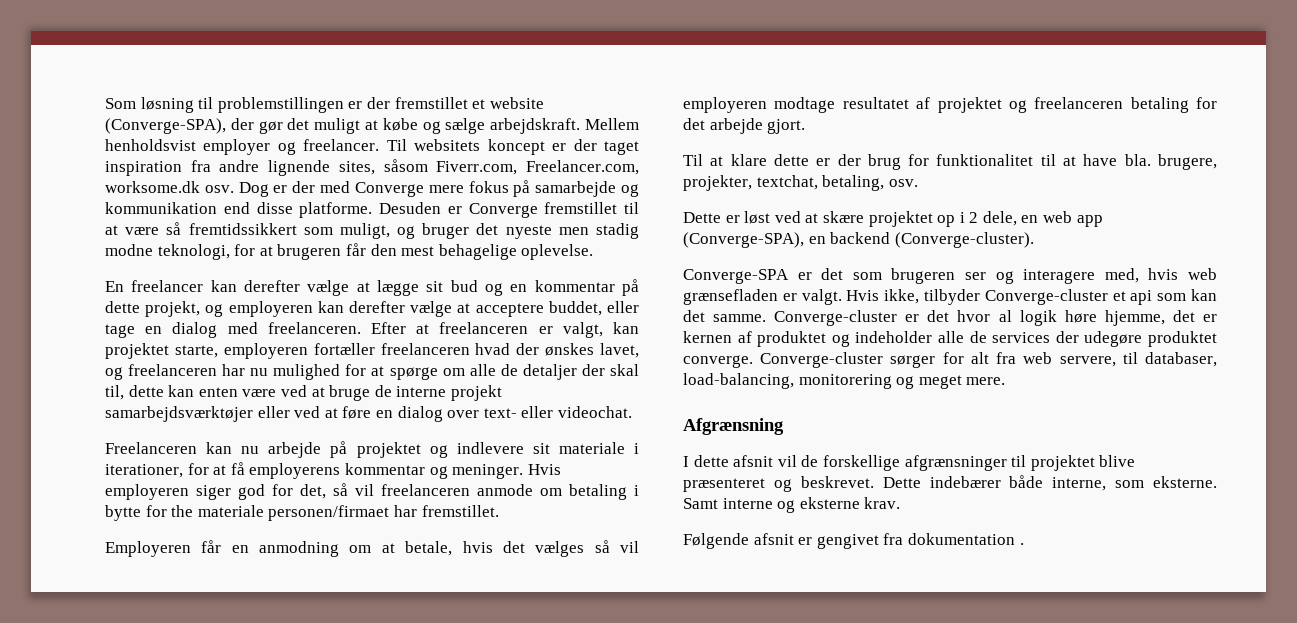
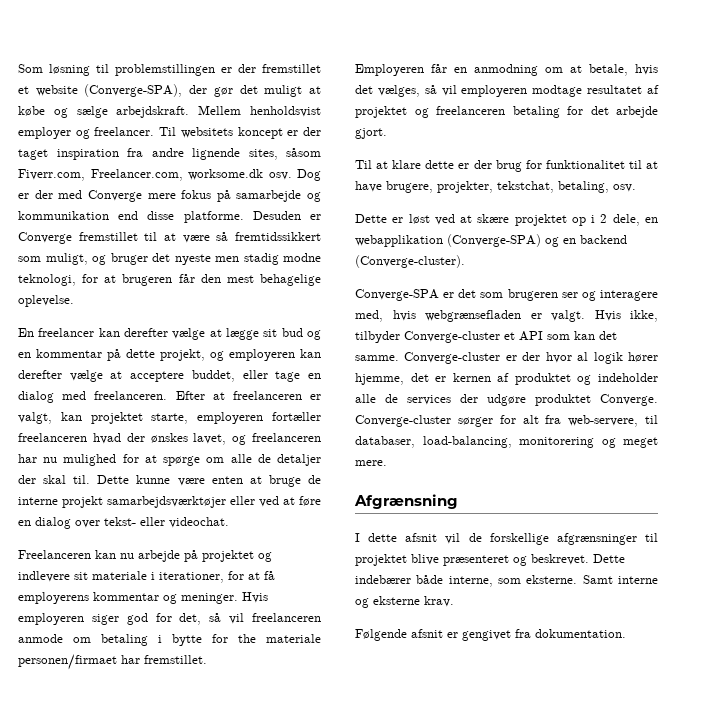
[105,385,307,400] til, dette kan enten være ved -> [73,475,243,486] til. Dette kunne være enten
[483,408,517,418] text- -> [104,517,136,526] tekst-
[535,541,585,557] vælges -> [377,85,420,97] vælges,
[1124,154,1151,166] bla. -> (382, 186) none
[756,175,818,190] textchat, -> [497,181,554,193] tekstchat,
[1043,211,1103,227] [683,232,804,248] web app (Converge-SPA), -> [355,234,559,247] webapplikation (Converge-SPA) og
[1188,268,1217,280] [683,289,778,305] web grænsefladen -> [425,310,521,322] webgrænsefladen
[1130,290,1153,305] api -> [519,331,543,341] API
[927,310,950,322] det -> [522,352,541,361] der
[1064,310,1097,323] høre -> [628,352,658,362] hører
[1084,331,1217,347] [683,355,753,368] udegøre produktet converge. -> [487,394,658,406] udgøre produktet Converge.
[1023,352,1116,367] web servere, -> [568,415,639,427] web-servere,
[907,533,1024,545] dokumentation . -> [535,629,626,638] dokumentation.

